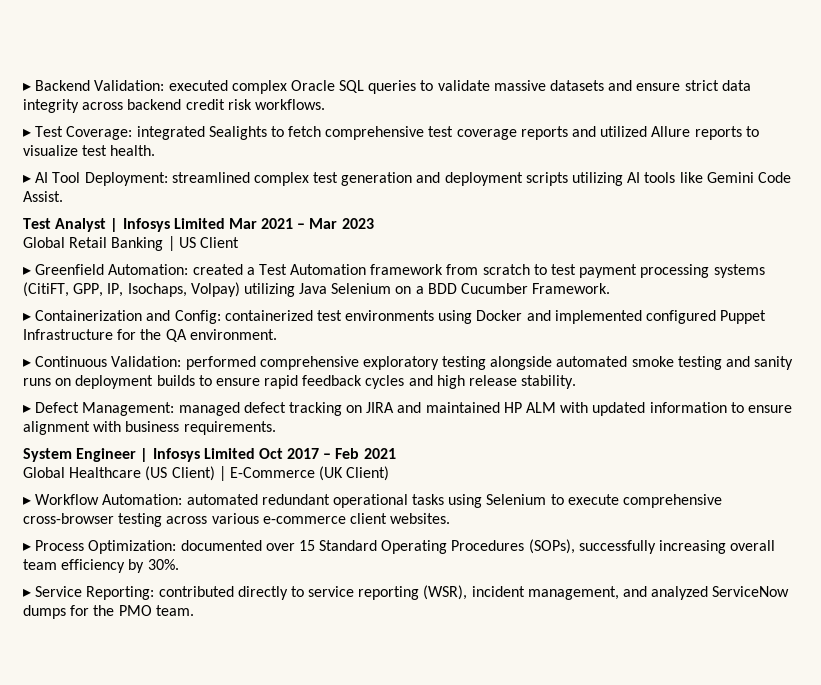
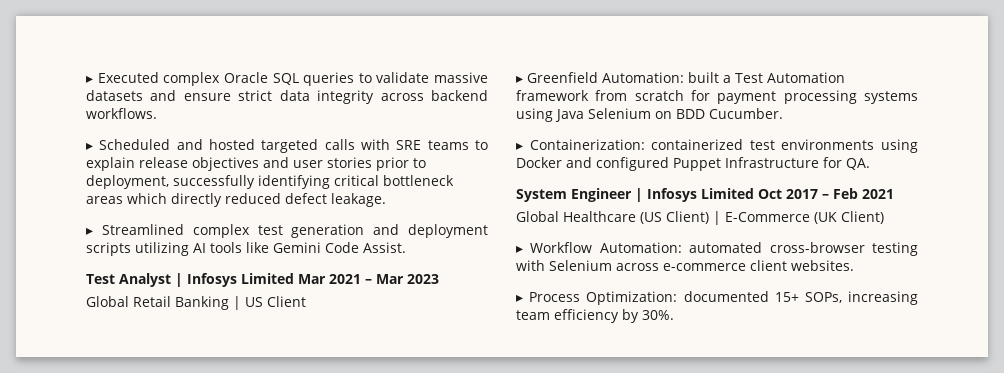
[23,80,228,91] ▸ Backend Validation: executed -> [86,72,159,83] ▸ Executed
[185,99,252,110] credit risk -> (488, 95) none
[35,126,759,140] [23,145,156,156] [23,172,250,186] Test Coverage: integrated Sealights to fetch comprehensive test coverage reports and utilized Allure reports to visualize test health. // ▸ AI Tool Deployment: streamlined -> [99,139,488,153] [86,157,426,171] [86,175,454,189] [86,193,386,207] [86,224,184,235] Scheduled and hosted targeted calls with SRE teams to explain release objectives and user stories prior to deployment, successfully identifying critical bottleneck areas which directly reduced defect leakage. // ▸ Streamlined
[192,264,243,275] created -> [688,72,719,83] built
[533,264,577,275] to test -> [691,90,710,101] for
[23,282,611,297] [23,310,221,324] (CitiFT, GPP, IP, Isochaps, Volpay) utilizing Java Selenium on a BDD Cucumber Framework. // ▸ Containerization and Config: -> [516,108,783,122] [516,139,645,150] using Java Selenium on BDD Cucumber. // ▸ Containerization:
[554,310,642,324] implemented -> (592, 162) none
[140,329,277,342] [23,356,794,370] [23,375,577,389] [23,402,792,416] [23,421,276,435] the QA environment. // ▸ Continuous Validation: performed comprehensive exploratory testing alongside automated smoke testing and sanity runs on deployment builds to ensure rapid feedback cycles and high release stability. // ▸ Defect Management: managed defect tracking on JIRA and maintained HP ALM with updated information to ensure alignment with business requirements. -> [846,158,870,170] QA.
[261,494,723,508] [23,513,259,527] redundant operational tasks using Selenium to execute comprehensive cross-browser testing across various -> [769,242,918,256] [516,260,659,271] cross-browser testing with Selenium across
[265,539,776,554] [23,559,179,573] [23,585,790,600] [23,605,194,619] over 15 Standard Operating Procedures (SOPs), successfully increasing overall team efficiency by 30%. // ▸ Service Reporting: contributed directly to service reporting (WSR), incident management, and analyzed ServiceNow dumps for the PMO team. -> [774,291,918,305] [516,309,674,323] 15+ SOPs, increasing team efficiency by 30%.

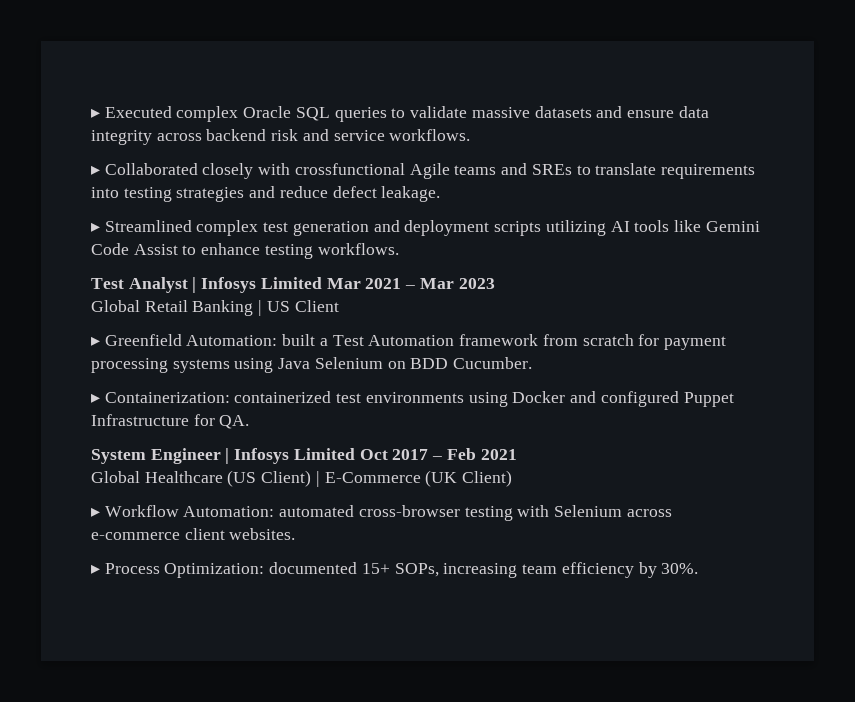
[238,90,273,101] strict -> (674, 114) none
(488, 95) none -> [271,129,385,141] risk and service
[99,139,488,153] [86,157,426,171] [86,175,454,189] [86,193,281,207] Scheduled and hosted targeted calls with SRE teams to explain release objectives and user stories prior to deployment, successfully identifying critical bottleneck areas which directly reduced -> [104,163,755,179] [91,186,328,202] Collaborated closely with crossfunctional Agile teams and SREs to translate requirements into testing strategies and reduce
[363,242,406,253] Assist. -> [133,243,399,259] Assist to enhance testing workflows.

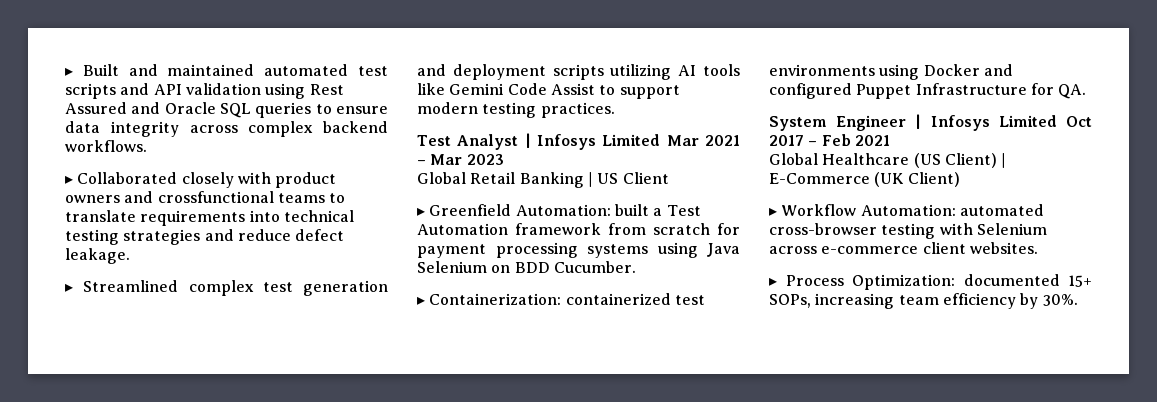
[91,106,709,122] [91,129,385,145] ▸ Executed complex Oracle SQL queries to validate massive datasets and ensure data integrity across backend risk and service -> [65,64,389,76] [65,83,344,99] [65,102,388,118] [65,121,388,137] ▸ Built and maintained automated test scripts and API validation using Rest Assured and Oracle SQL queries to ensure data integrity across complex backend
[294,163,572,179] crossfunctional Agile teams and SREs -> [275,172,337,188] [65,191,325,203] product owners and crossfunctional teams
(119, 192) none -> [283,210,354,222] technical
[201,243,399,259] enhance testing workflows. -> [619,85,680,99] [417,102,615,118] support modern testing practices.

